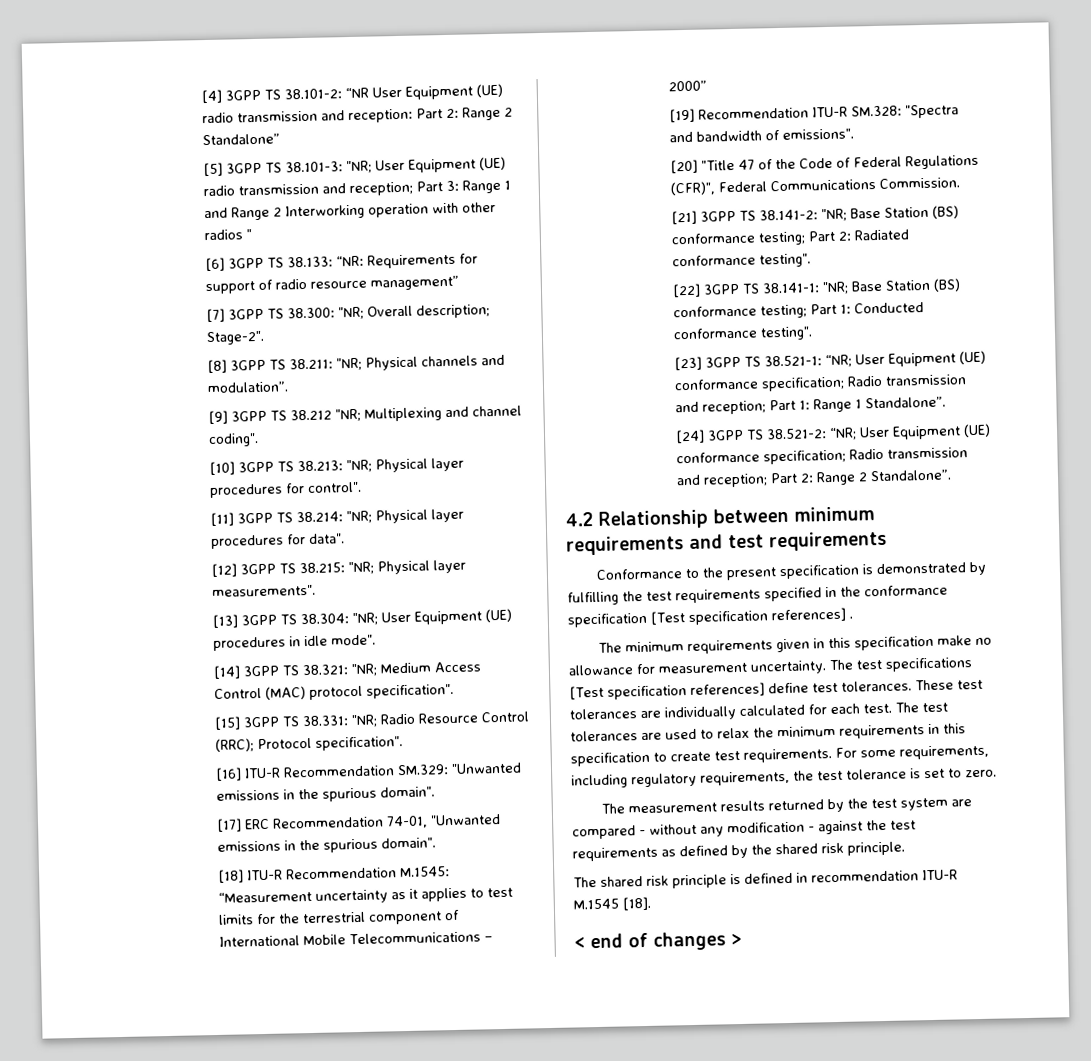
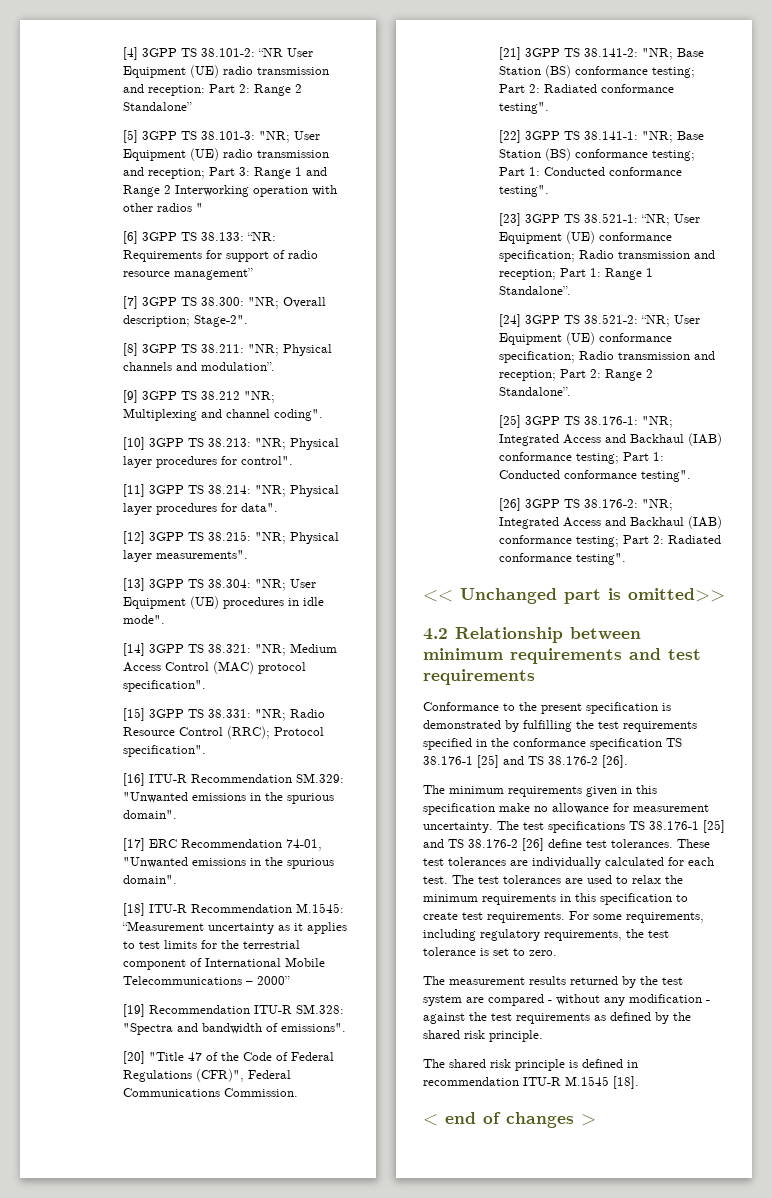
(952, 475) none -> [499,415,674,428] [499,433,723,446] [499,452,665,464] [499,470,692,482] [499,498,674,511] [499,516,723,529] [499,535,722,547] [499,553,627,565] [423,588,725,604] // [25] 3GPP TS 38.176-1: "NR; Integrated Access and Backhaul (IAB) conformance testing; Part 1: Conducted conformance testing". // [26] 3GPP TS 38.176-2: "NR; Integrated Access and Backhaul (IAB) conformance testing; Part 2: Radiated conformance testing". // << Unchanged part is omitted>>
[650,607,853,626] [Test specification references] . -> [666,738,682,747] [423,755,628,768] TS 38.176-1 [25] and TS 38.176-2 [26].
[569,682,765,700] [Test specification references] -> [629,820,725,833] [423,838,544,851] TS 38.176-1 [25] and TS 38.176-2 [26]

